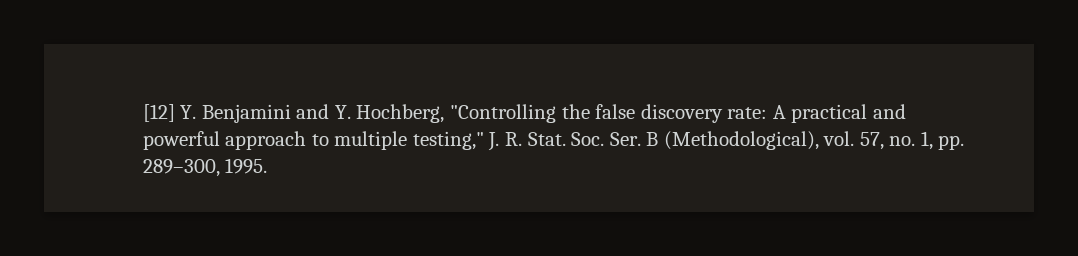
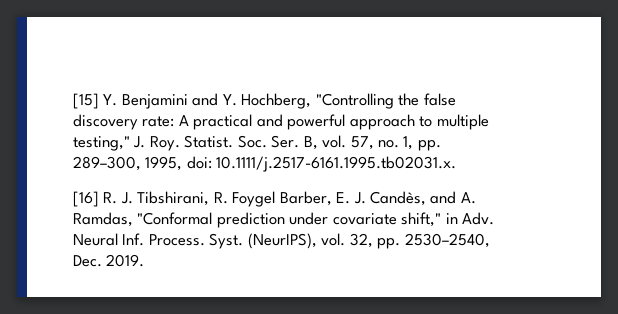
[142,104,175,122] [12] -> [72,93,99,109] [15]
[505,131,819,150] R. Stat. Soc. Ser. B (Methodological), -> [149,135,318,151] Roy. Statist. Soc. Ser. B,
[225,158,268,174] 1995. -> [145,156,457,172] [72,191,476,207] [72,212,495,228] [72,233,490,249] [72,254,145,267] 1995, doi: 10.1111/j.2517-6161.1995.tb02031.x. // [16] R. J. Tibshirani, R. Foygel Barber, E. J. Candès, and A. Ramdas, "Conformal prediction under covariate shift," in Adv. Neural Inf. Process. Syst. (NeurIPS), vol. 32, pp. 2530–2540, Dec. 2019.

